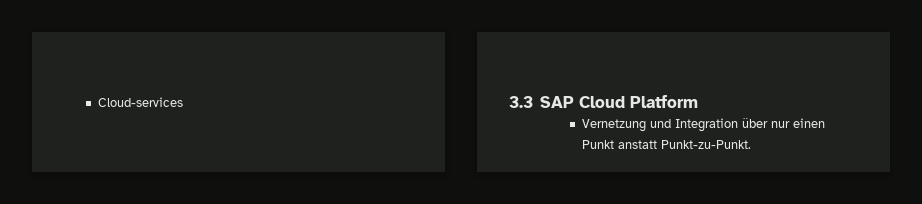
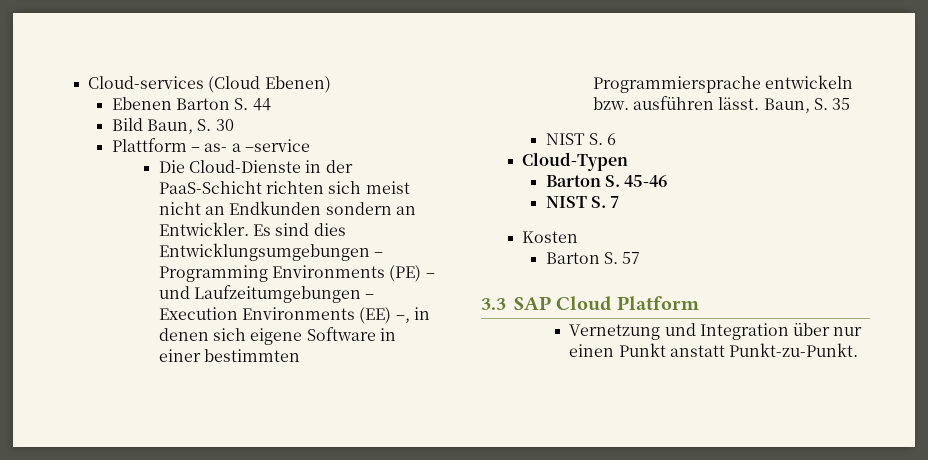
(183, 102) none -> [208,76,331,93] [111,97,271,111] [111,118,234,134] [111,138,310,152] [158,160,353,173] [158,181,410,194] [158,201,416,215] [158,222,346,236] [158,243,384,261] [158,265,435,282] [158,285,375,303] [158,307,430,324] [158,327,396,345] [158,349,301,362] [592,75,854,93] [592,96,851,113] [545,133,617,145] [522,152,629,171] [545,175,669,187] [545,196,620,208] [522,231,579,243] [545,252,641,264] (Cloud Ebenen) // Ebenen Barton S. 44 // Bild Baun, S. 30 // Plattform – as- a –service // Die Cloud-Dienste in der PaaS-Schicht richten sich meist nicht an Endkunden sondern an Entwickler. Es sind dies Entwicklungsumgebungen – Programming Environments (PE) – und Laufzeitumgebungen – Execution Environments (EE) –, in denen sich eigene Software in einer bestimmten Programmiersprache entwickeln bzw. ausführen lässt. Baun, S. 35 // NIST S. 6 // Cloud-Typen // Barton S. 45-46 // NIST S. 7 // Kosten // Barton S. 57

